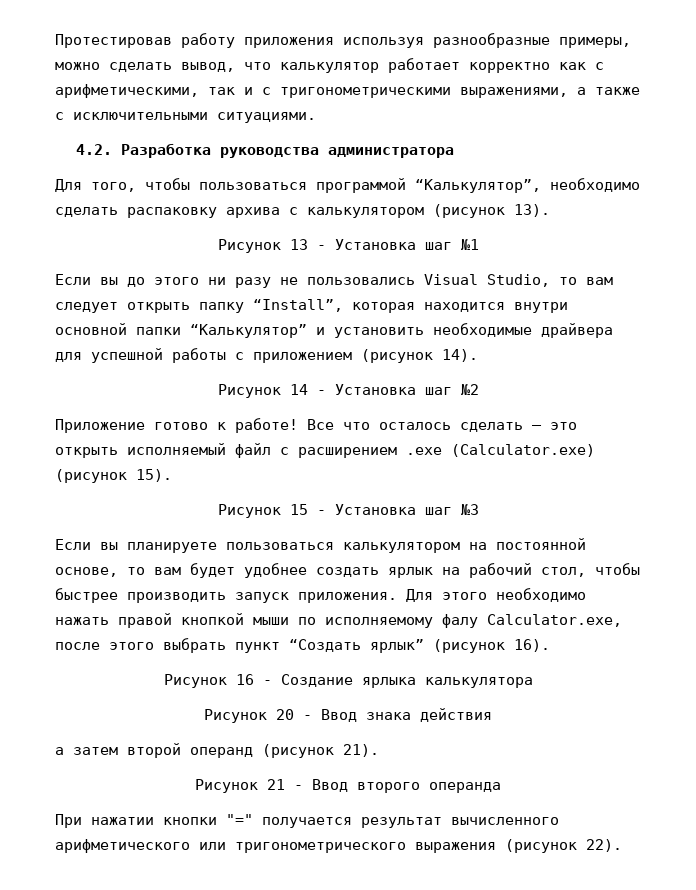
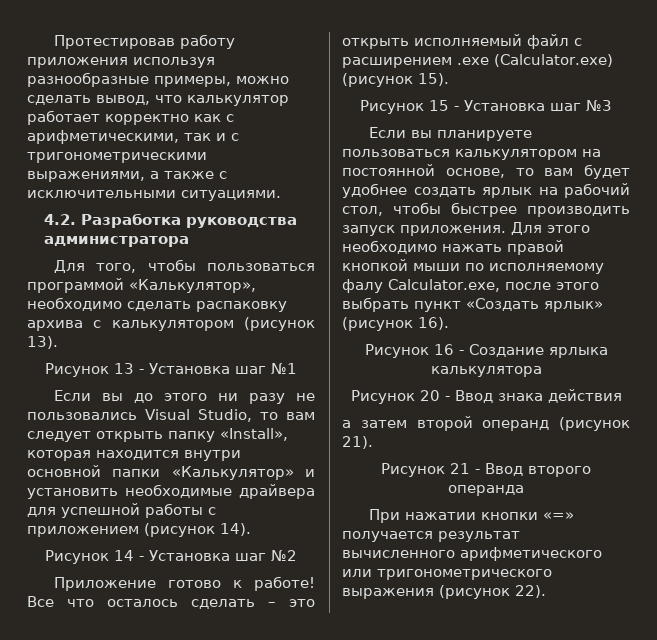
[415,179,541,193] “Калькулятор”, -> [129,279,256,293] «Калькулятор»,
[253,299,343,312] “Install”, -> [220,428,288,441] «Install»,
[190,324,307,338] “Калькулятор” -> [171,466,294,480] «Калькулятор»
[289,639,424,653] “Создать ярлык” -> [466,298,603,312] «Создать ярлык»
[226,814,253,825] "=" -> [542,512,574,520] «=»

